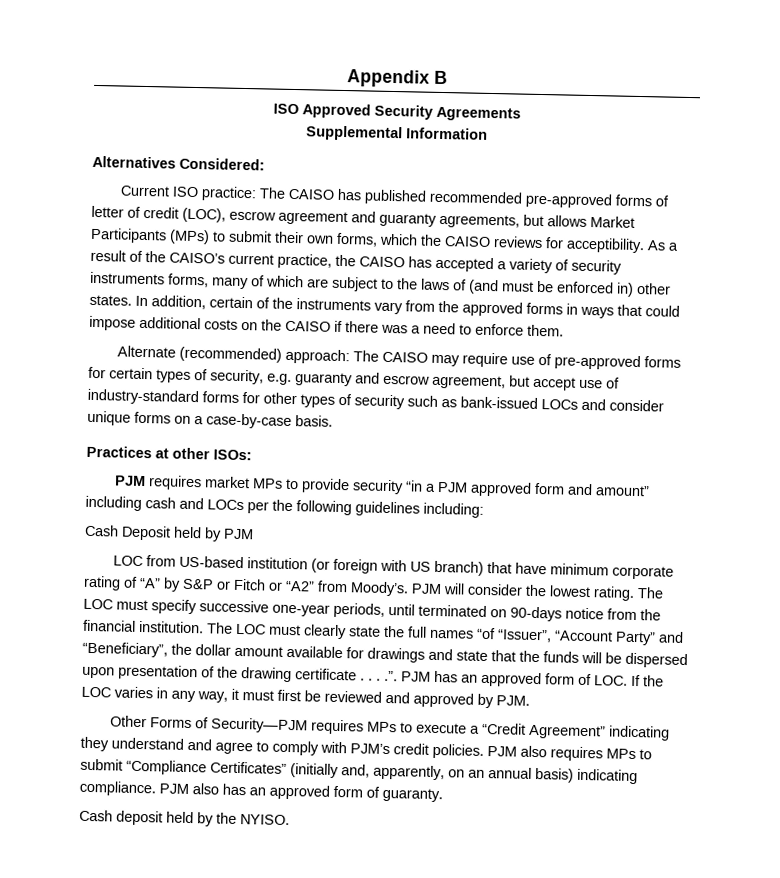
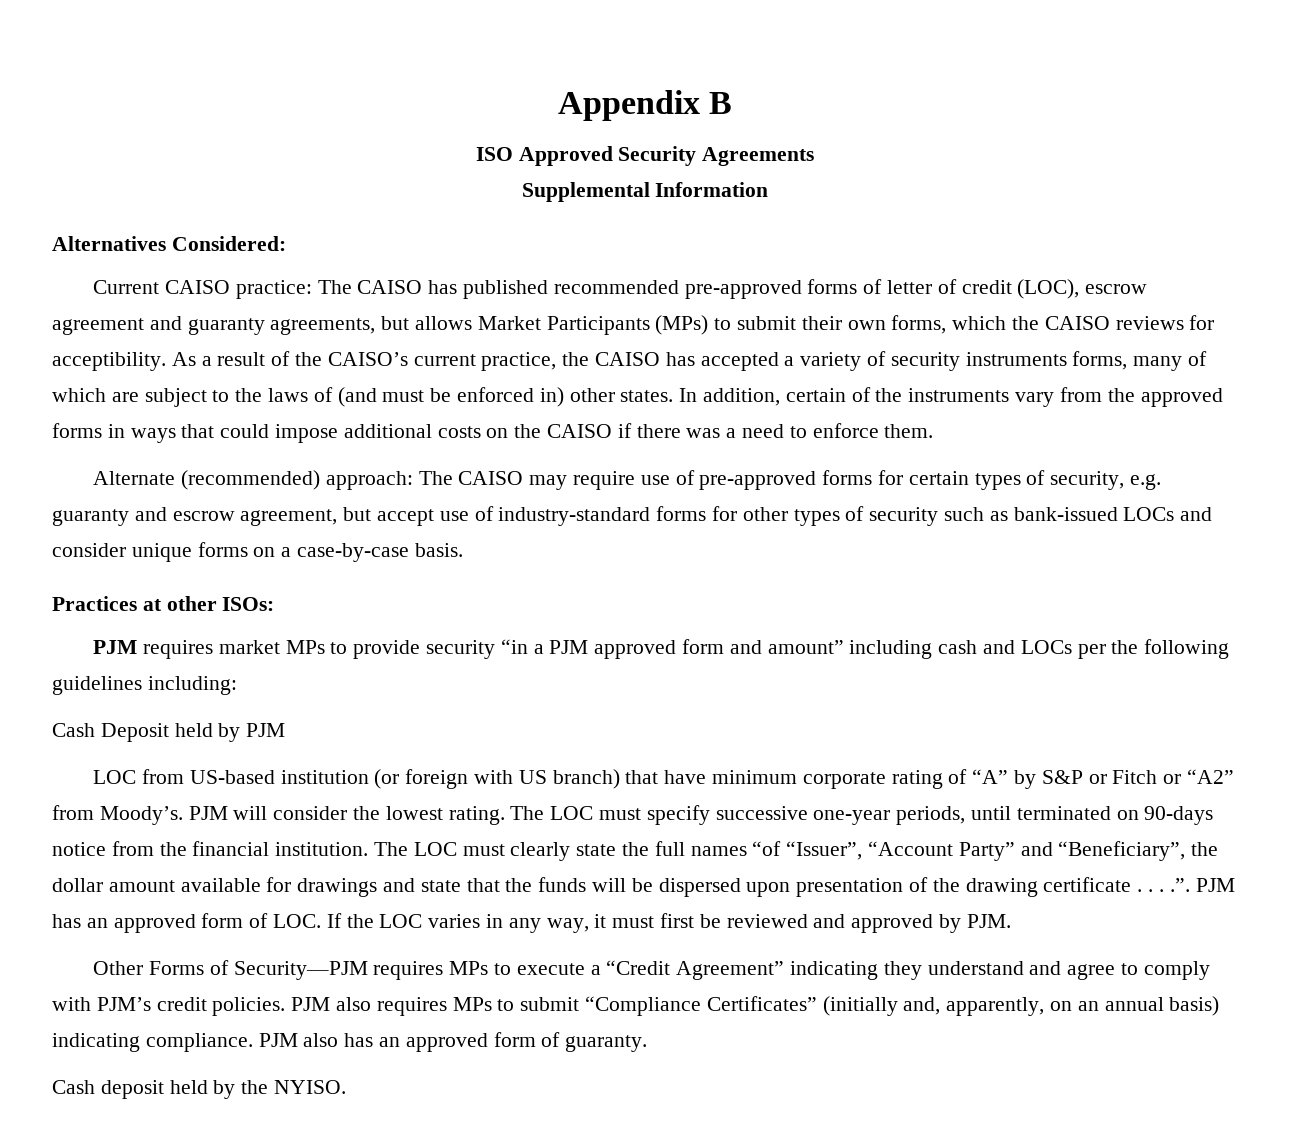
[172,186,200,198] ISO -> [164,280,230,294] CAISO

